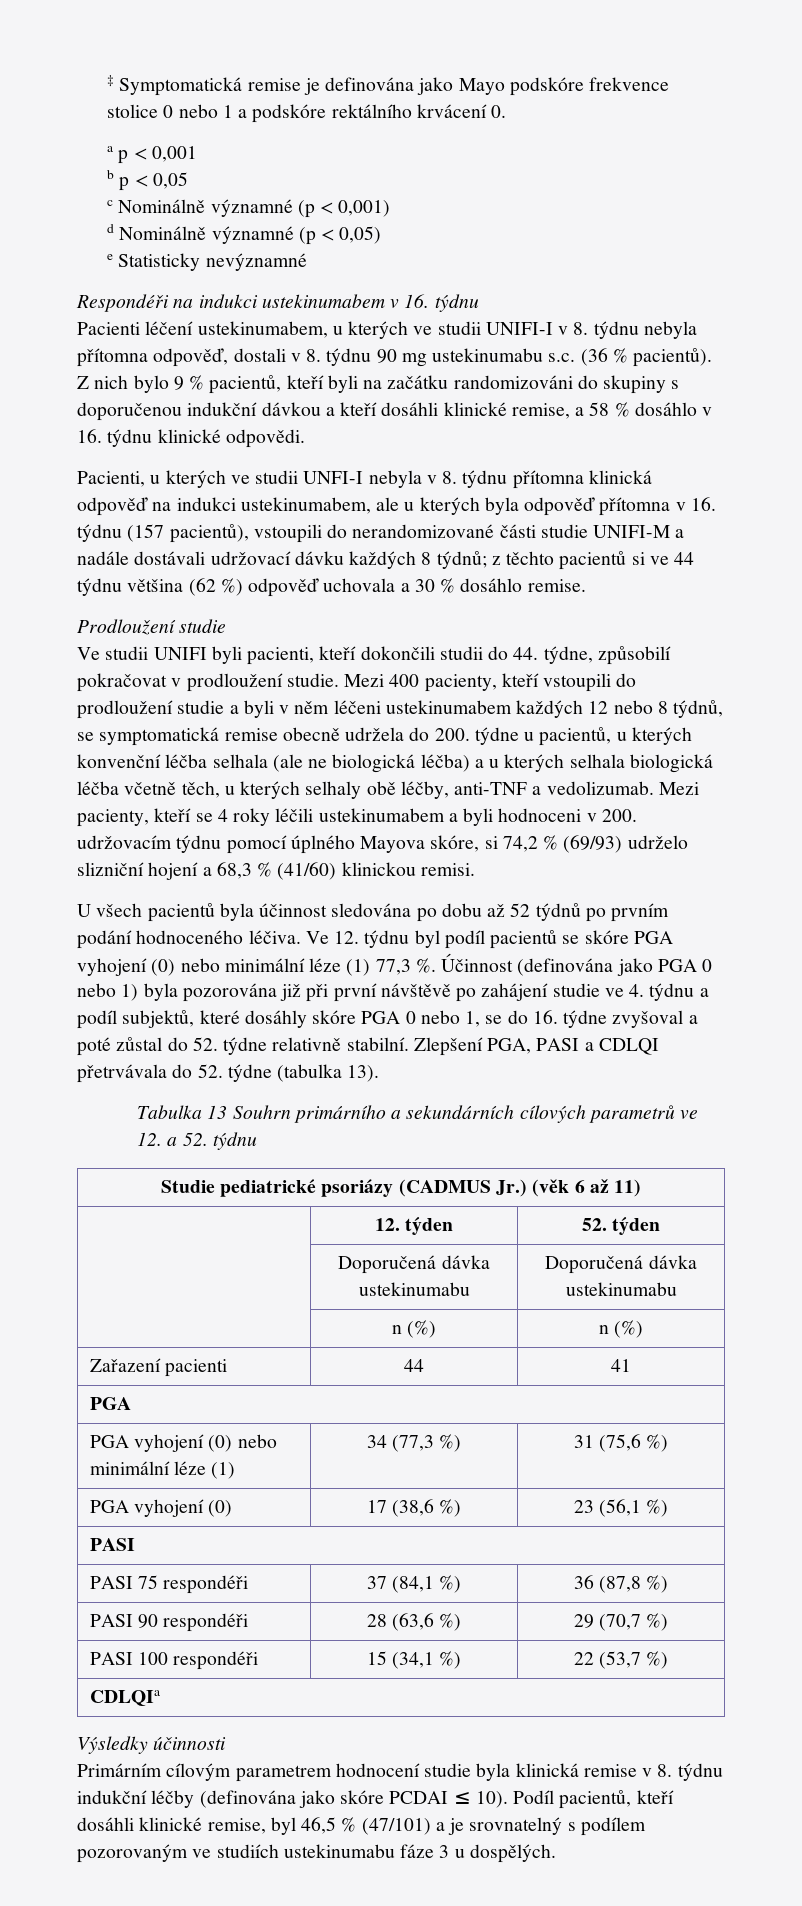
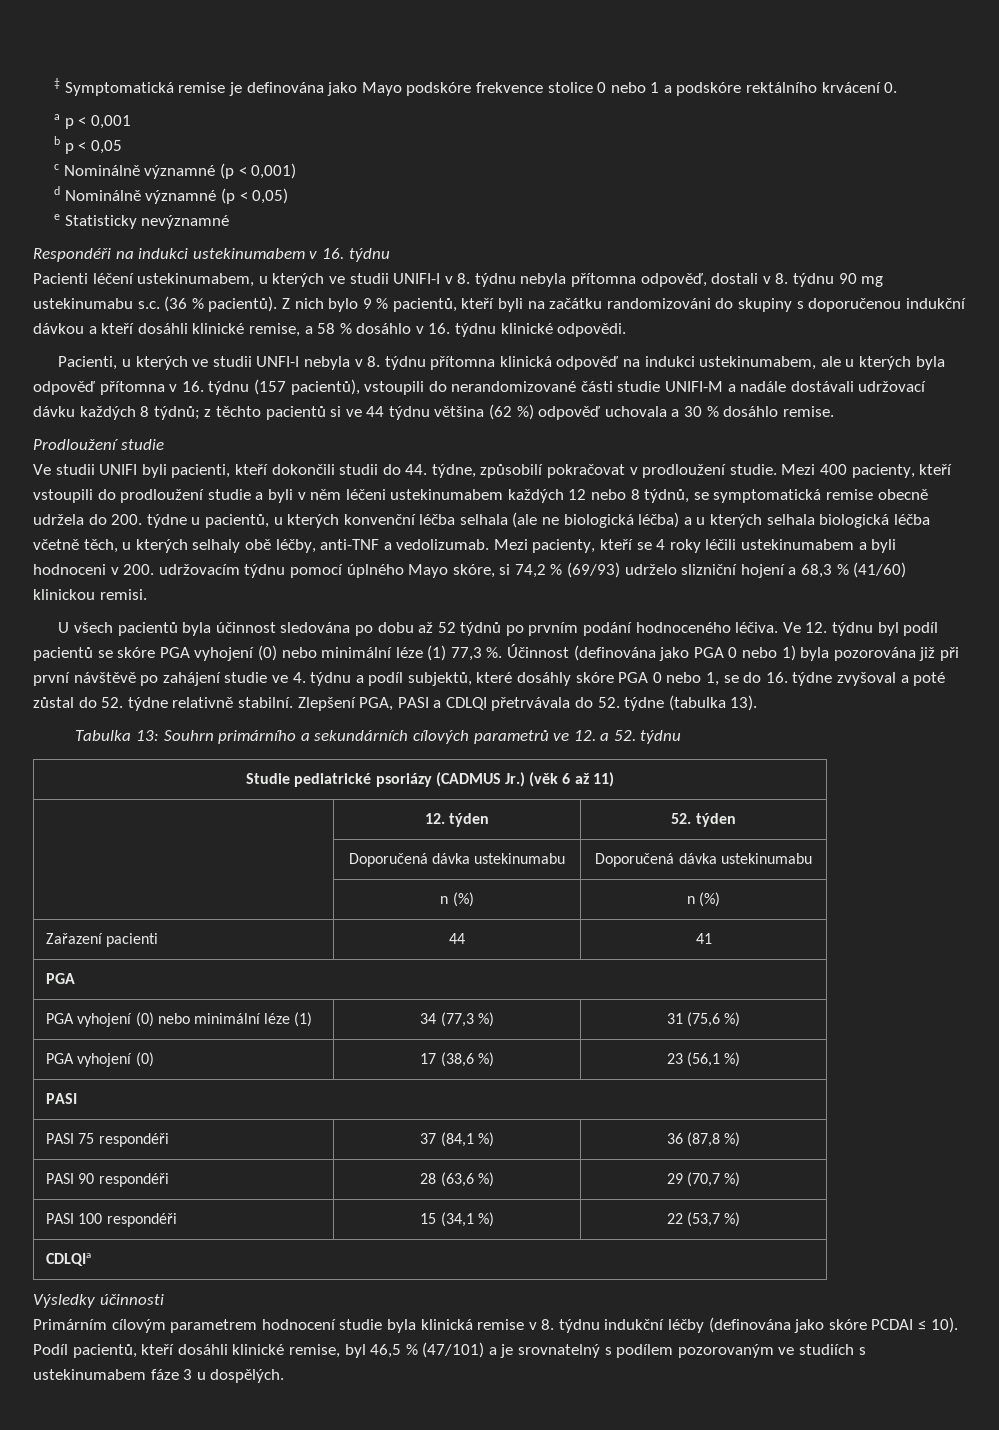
[360,836,426,853] Mayova -> [408,564,449,578] Mayo
[207,1105,228,1119] 13 -> [135,730,159,741] 13:
[283,1844,395,1858] ustekinumabu -> [858,1347,866,1355] [33,1369,146,1380] s ustekinumabem

